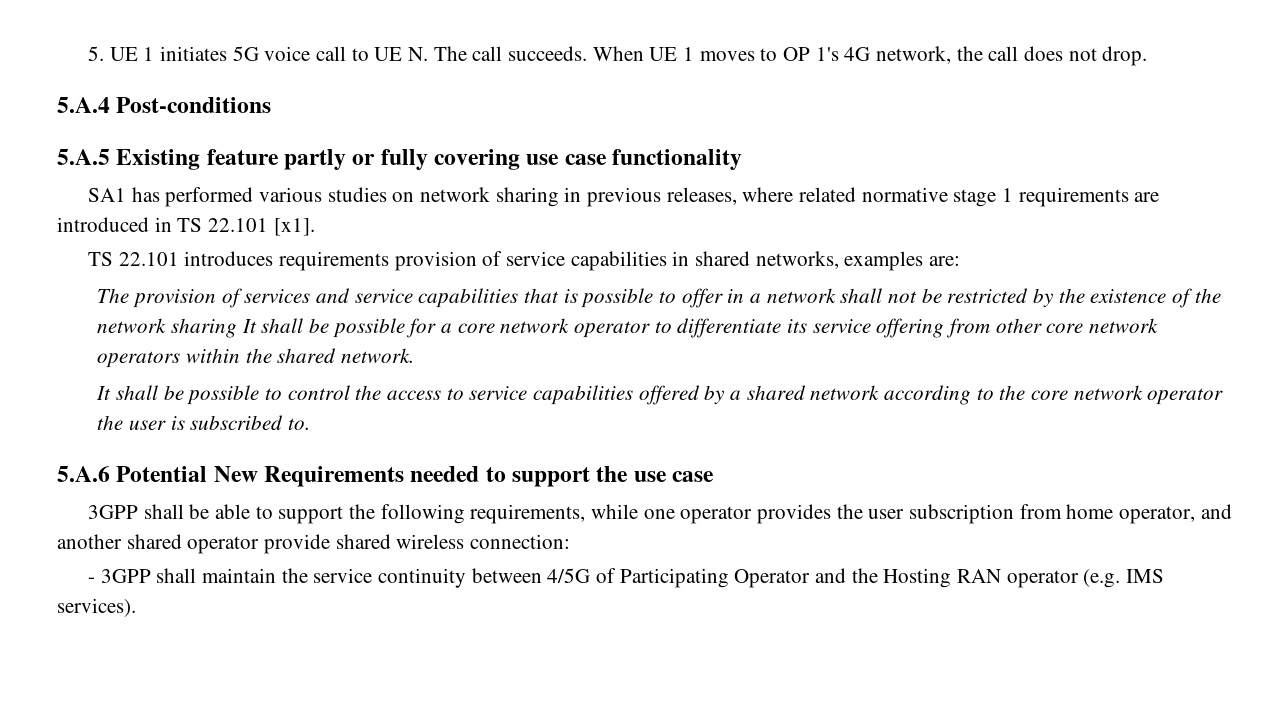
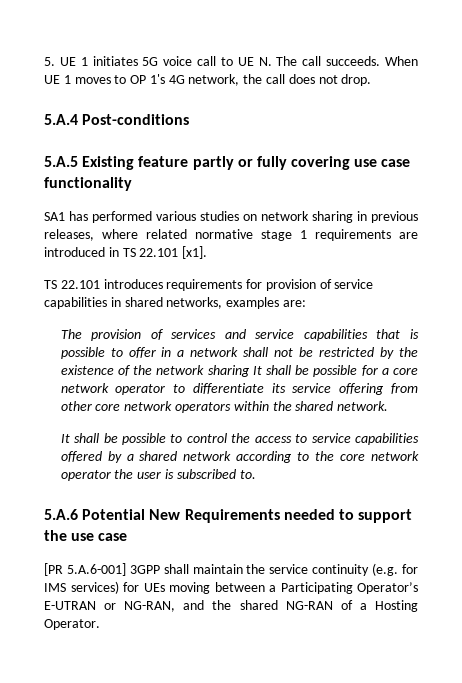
(389, 261) none -> [246,279,263,289] for
[87,504,1232,524] [57,534,571,554] [87,577,95,583] 3GPP shall be able to support the following requirements, while one operator provides the user subscription from home operator, and another shared operator provide shared wireless connection: // - -> [44,563,126,576] [PR 5.A.6-001]
[471,568,1164,588] [57,598,136,617] between 4/5G of Participating Operator and the Hosting RAN operator (e.g. IMS services). -> [372,563,419,576] [44,581,418,594] [44,600,418,612] [44,619,100,630] (e.g. for IMS services) for UEs moving between a Participating Operator’s E-UTRAN or NG-RAN, and the shared NG-RAN of a Hosting Operator.

